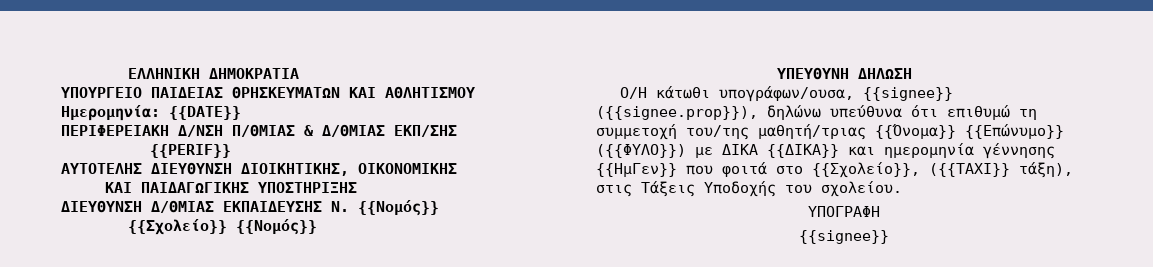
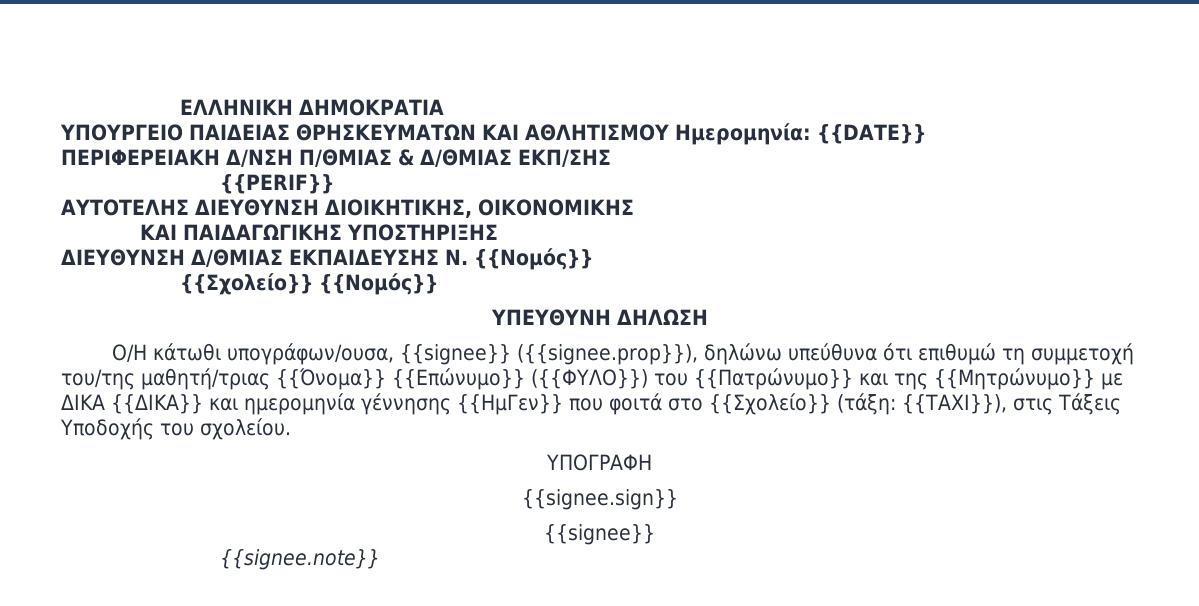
(686, 151) none -> [654,368,1095,390] του {{Πατρώνυμο}} και της {{Μητρώνυμο}}
[812,162,1073,178] {{Σχολείο}}, ({{TAXI}} τάξη), -> [709,393,1007,415] {{Σχολείο}} (τάξη: {{TAXI}}),
[799,230,889,244] // {{signee}} -> [521,489,678,510] [544,524,655,545] [219,549,380,570] // {{signee.sign}} // {{signee}} // {{signee.note}}

